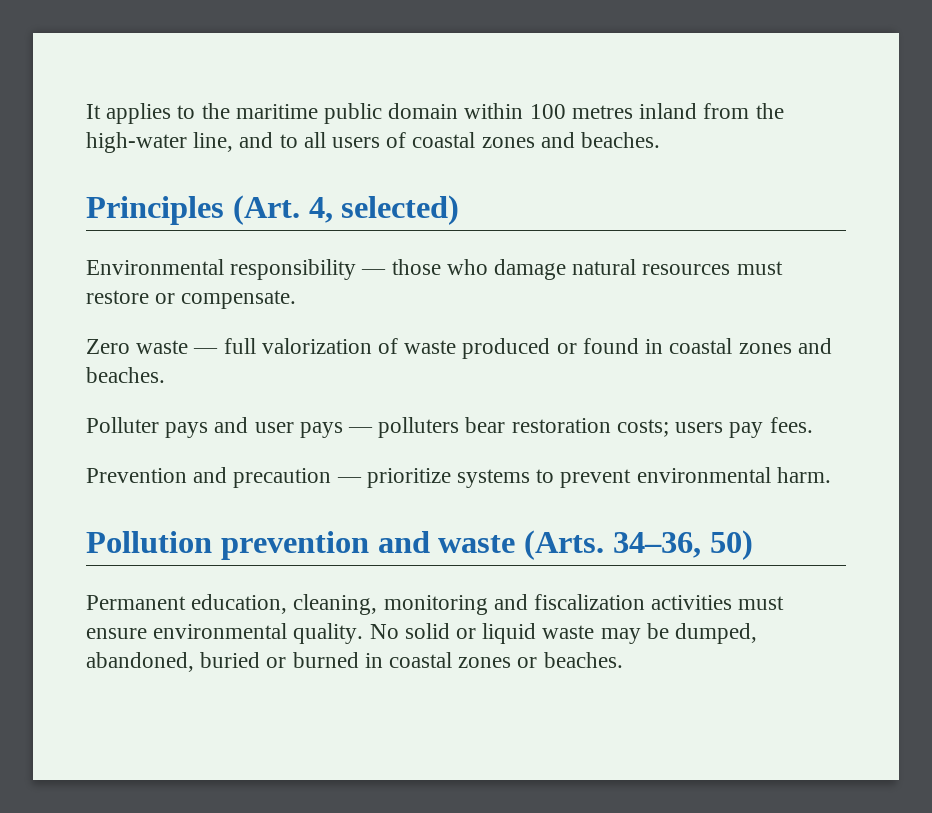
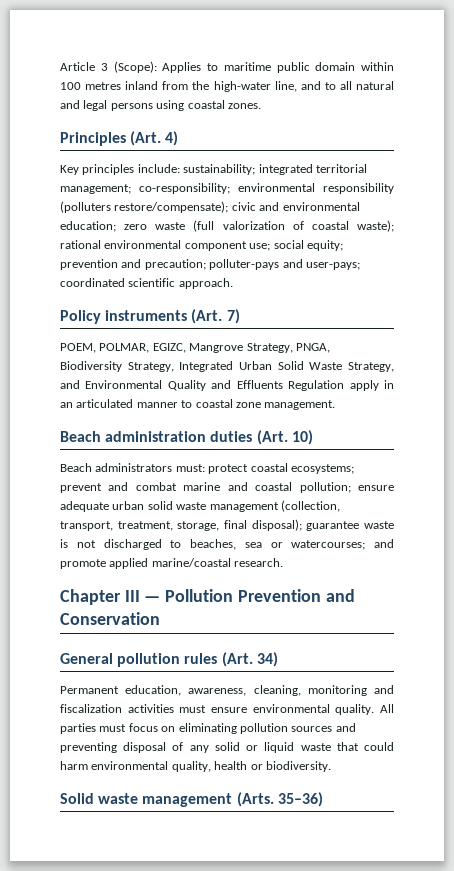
[86,103,230,124] It applies to the -> [60,61,218,73] Article 3 (Scope): Applies to
[332,132,661,148] [86,195,460,225] [86,259,783,280] [86,290,297,309] [86,338,832,359] [86,367,165,383] [86,417,813,438] [86,467,831,488] [86,530,753,560] users of coastal zones and beaches. // Principles (Art. 4, selected) // Environmental responsibility — those who damage natural resources must restore or compensate. // Zero waste — full valorization of waste produced or found in coastal zones and beaches. // Polluter pays and user pays — polluters bear restoration costs; users pay fees. // Prevention and precaution — prioritize systems to prevent environmental harm. // Pollution prevention and waste (Arts. 34–36, 50) -> [356,81,395,90] [60,100,261,111] [60,131,179,146] [60,164,367,175] [60,183,394,194] [60,201,360,213] [60,220,394,232] [60,240,343,251] [60,259,360,270] [60,278,233,289] [60,309,240,324] [60,343,330,353] [60,361,394,372] [60,380,394,391] [60,399,336,410] [60,430,313,445] [60,463,354,474] [60,482,394,493] [60,500,340,512] [60,519,394,531] [60,539,394,550] [60,558,284,569] [60,589,355,605] [60,612,160,625] [60,652,278,667] natural and legal persons using coastal zones. // Principles (Art. 4) // Key principles include: sustainability; integrated territorial management; co-responsibility; environmental responsibility (polluters restore/compensate); civic and environmental education; zero waste (full valorization of coastal waste); rational environmental component use; social equity; prevention and precaution; polluter-pays and user-pays; coordinated scientific approach. // Policy instruments (Art. 7) // POEM, POLMAR, EGIZC, Mangrove Strategy, PNGA, Biodiversity Strategy, Integrated Urban Solid Waste Strategy, and Environmental Quality and Effluents Regulation apply in an articulated manner to coastal zone management. // Beach administration duties (Art. 10) // Beach administrators must: protect coastal ecosystems; prevent and combat marine and coastal pollution; ensure adequate urban solid waste management (collection, transport, treatment, storage, final disposal); guarantee waste is not discharged to beaches, sea or watercourses; and promote applied marine/coastal research. // Chapter III — Pollution Prevention and Conservation // General pollution rules (Art. 34)
(288, 604) none -> [188,688,247,696] awareness,
[369,623,758,644] [86,652,623,672] No solid or liquid waste may be dumped, abandoned, buried or burned in coastal zones or beaches. -> [380,704,394,713] [60,723,356,734] [60,742,395,753] [60,761,331,772] [60,792,323,807] All parties must focus on eliminating pollution sources and preventing disposal of any solid or liquid waste that could harm environmental quality, health or biodiversity. // Solid waste management (Arts. 35–36)

